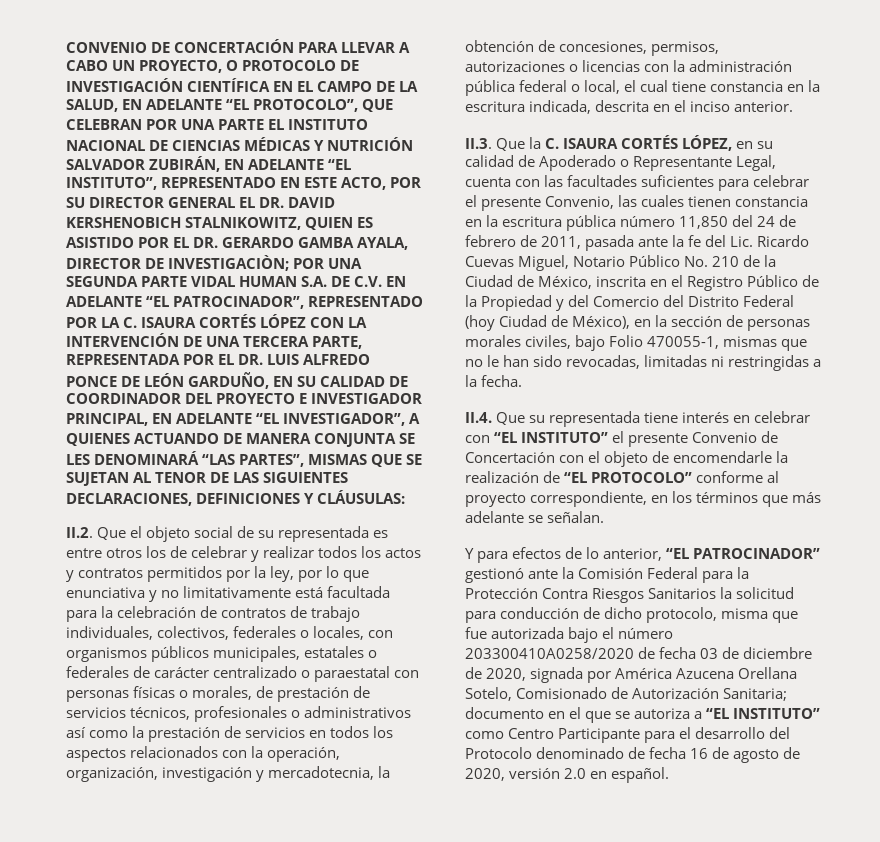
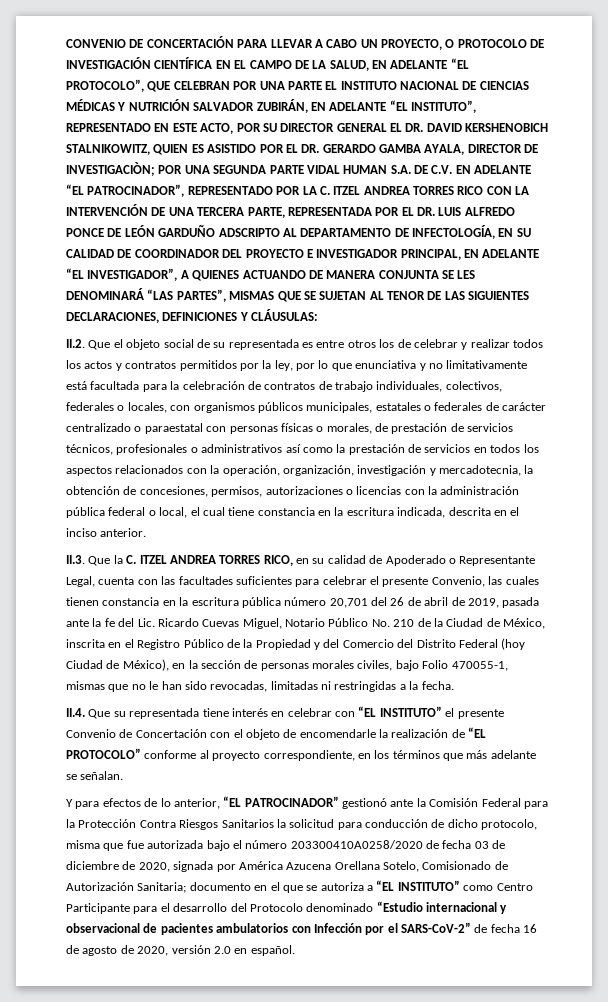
[141,314,307,328] ISAURA CORTÉS LÓPEZ -> [333,186,484,195] ITZEL ANDREA TORRES RICO
[188,372,270,389] GARDUÑO, -> [158,224,495,239] GARDUÑO ADSCRIPTO AL DEPARTAMENTO DE INFECTOLOGÍA,
[563,135,733,151] ISAURA CORTÉS LÓPEZ, -> [139,555,293,566] ITZEL ANDREA TORRES RICO,
[679,215,797,229] [465,235,582,249] 11,850 del 24 de febrero de 2011, -> [329,597,499,608] 20,701 del 26 de abril de 2019,
(625, 753) none -> [376,901,508,914] [66,922,471,935] “Estudio internacional y observacional de pacientes ambulatorios con Infección por el SARS-CoV-2”

